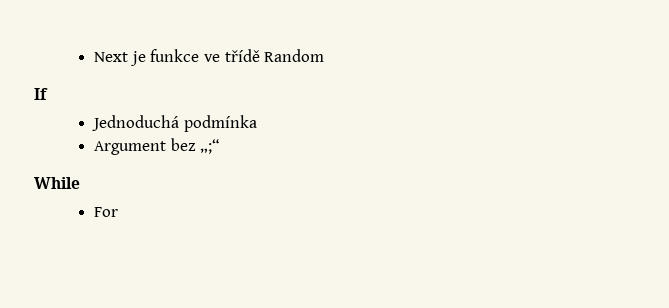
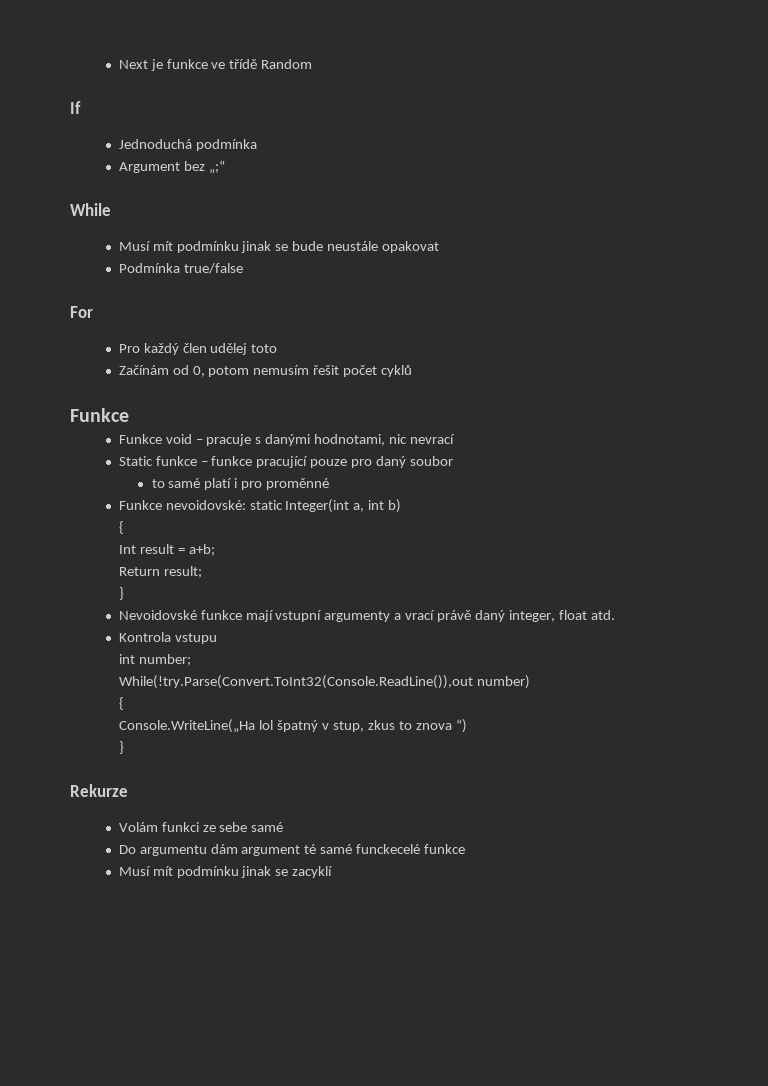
[94,207,119,217] For -> [118,241,440,253] [118,263,243,274] [70,306,93,318] [118,343,278,355] [118,365,413,377] [70,408,129,422] [118,434,455,446] [118,456,454,468] [151,478,330,490] [118,499,402,513] [119,521,125,534] [119,544,215,556] [119,566,203,578] [119,587,125,600] [118,610,615,622] [118,632,217,644] [119,654,192,666] [119,675,531,689] [119,697,125,710] [119,719,467,733] [119,741,125,754] [70,784,128,797] [118,822,284,832] [118,844,466,856] [118,866,333,878] Musí mít podmínku jinak se bude neustále opakovat // Podmínka true/false // For // Pro každý člen udělej toto // Začínám od 0, potom nemusím řešit počet cyklů // Funkce // Funkce void – pracuje s danými hodnotami, nic nevrací // Static funkce – funkce pracující pouze pro daný soubor // to samé platí i pro proměnné // Funkce nevoidovské: static Integer(int a, int b) // { // Int result = a+b; // Return result; // } // Nevoidovské funkce mají vstupní argumenty a vrací právě daný integer, float atd. // Kontrola vstupu // int number; // While(!try.Parse(Convert.ToInt32(Console.ReadLine()),out number) // { // Console.WriteLine(„Ha lol špatný v stup, zkus to znova “) // } // Rekurze // Volám funkci ze sebe samé // Do argumentu dám argument té samé funckecelé funkce // Musí mít podmínku jinak se zacyklí

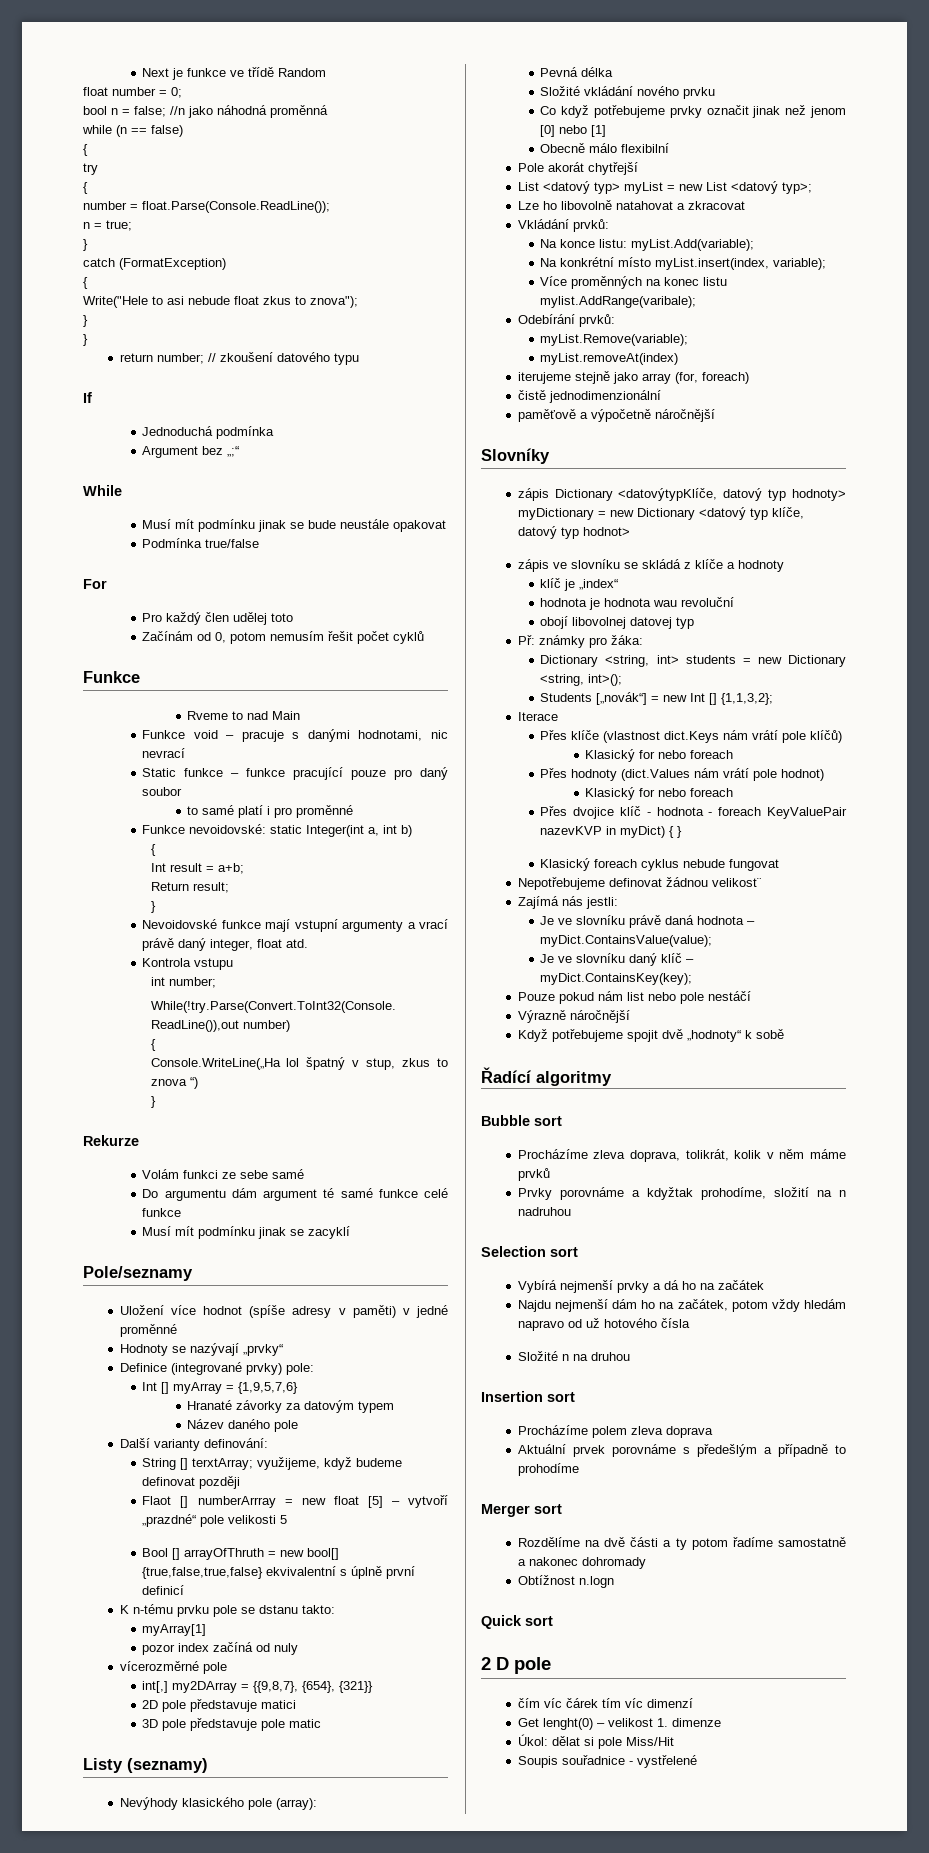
(313, 64) none -> [83,87,182,98] [83,105,328,118] [82,125,183,137] [83,144,88,156] [83,163,98,175] [83,182,88,194] [83,201,330,213] [83,220,132,231] [83,239,88,251] [83,258,226,270] [83,277,88,289] [83,296,358,308] [83,315,88,327] [83,334,88,346] [119,352,359,365] // float number = 0; // bool n = false; //n jako náhodná proměnná // while (n == false) // { // try // { // number = float.Parse(Console.ReadLine()); // n = true; // } // catch (FormatException) // { // Write("Hele to asi nebude float zkus to znova"); // } // } // return number; // zkoušení datového typu
(129, 415) none -> [187,711,301,720] // Rveme to nad Main
[356,844,421,854] funckecelé -> [378,1188,448,1198] funkce celé
(333, 872) none -> [83,1266,193,1281] [119,1305,448,1318] [119,1324,177,1337] [119,1343,283,1356] [119,1362,314,1375] [142,1382,299,1394] [187,1400,395,1413] [187,1419,299,1432] [119,1438,268,1451] [142,1457,403,1470] [142,1476,241,1489] [142,1495,449,1508] [142,1514,288,1527] [142,1548,340,1560] [142,1566,416,1579] [142,1585,185,1595] [119,1604,335,1617] [142,1624,207,1636] [142,1642,299,1655] [119,1661,227,1674] [142,1681,374,1693] [142,1699,297,1712] [142,1718,322,1731] [83,1758,208,1773] [119,1797,317,1810] [540,67,614,77] [540,86,716,99] [540,105,846,118] [540,125,607,137] [540,143,670,153] [517,162,638,175] [517,181,812,194] [517,200,745,210] [517,219,609,232] [540,239,755,251] [540,257,827,270] [540,276,728,289] [540,296,697,308] [517,314,615,327] [540,334,689,346] [540,353,679,365] [517,371,749,384] [517,390,661,403] [517,409,715,422] [481,448,550,464] [517,488,846,501] [517,507,804,520] [517,526,630,539] [517,559,784,572] [540,578,619,591] [540,597,735,610] [540,616,695,629] [517,635,643,648] [540,655,846,667] [540,674,623,686] [540,692,774,705] [517,712,558,721] [540,730,843,743] [585,749,734,762] [540,768,825,781] [585,787,734,800] [540,806,847,819] [540,826,683,838] [540,858,780,871] [517,877,761,890] [517,896,618,909] [540,915,756,928] [540,935,713,947] [540,953,695,966] [540,973,693,985] [517,991,751,1004] [517,1010,630,1023] [517,1029,784,1042] [481,1067,612,1086] [481,1115,562,1126] [517,1149,846,1162] [517,1168,550,1181] [517,1187,846,1200] [517,1207,571,1216] [481,1246,578,1257] [517,1280,764,1293] [517,1299,846,1312] [517,1318,690,1331] [517,1351,630,1361] [481,1391,575,1402] [517,1425,713,1438] [517,1444,846,1457] [517,1463,579,1476] [481,1504,562,1517] [517,1537,846,1550] [517,1557,646,1569] [517,1575,614,1588] [481,1615,553,1629] [481,1657,551,1674] [517,1698,693,1708] [517,1718,721,1730] [517,1734,674,1749] [517,1755,697,1768] // Pole/seznamy // Uložení více hodnot (spíše adresy v paměti) v jedné proměnné // Hodnoty se nazývají „prvky“ // Definice (integrované prvky) pole: // Int [] myArray = {1,9,5,7,6} // Hranaté závorky za datovým typem // Název daného pole // Další varianty definování: // String [] terxtArray; využijeme, když budeme definovat později // Flaot [] numberArrray = new float [5] – vytvoří „prazdné“ pole velikosti 5 // Bool [] arrayOfThruth = new bool[] {true,false,true,false} ekvivalentní s úplně první definicí // K n-tému prvku pole se dstanu takto: // myArray[1] // pozor index začíná od nuly // vícerozměrné pole // int[,] my2DArray = {{9,8,7}, {654}, {321}} // 2D pole představuje matici // 3D pole představuje pole matic // Listy (seznamy) // Nevýhody klasického pole (array): // Pevná délka // Složité vkládání nového prvku // Co když potřebujeme prvky označit jinak než jenom [0] nebo [1] // Obecně málo flexibilní // Pole akorát chytřejší // List <datový typ> myList = new List <datový typ>; // Lze ho libovolně natahovat a zkracovat // Vkládání prvků: // Na konce listu: myList.Add(variable); // Na konkrétní místo myList.insert(index, variable); // Více proměnných na konec listu mylist.AddRange(varibale); // Odebírání prvků: // myList.Remove(variable); // myList.removeAt(index) // iterujeme stejně jako array (for, foreach) // čistě jednodimenzionální // paměťově a výpočetně náročnější // Slovníky // zápis Dictionary <datovýtypKlíče, datový typ hodnoty> myDictionary = new Dictionary <datový typ klíče, datový typ hodnot> // zápis ve slovníku se skládá z klíče a hodnoty // klíč je „index“ // hodnota je hodnota wau revoluční // obojí libovolnej datovej typ // Př: známky pro žáka: // Dictionary <string, int> students = new Dictionary <string, int>(); // Students [„novák“] = new Int [] {1,1,3,2}; // Iterace // Přes klíče (vlastnost dict.Keys nám vrátí pole klíčů) // Klasický for nebo foreach // Přes hodnoty (dict.Values nám vrátí pole hodnot) // Klasický for nebo foreach // Přes dvojice klíč - hodnota - foreach KeyValuePair nazevKVP in myDict) { } // Klasický foreach cyklus nebude fungovat // Nepotřebujeme definovat žádnou velikost¨ // Zajímá nás jestli: // Je ve slovníku právě daná hodnota – myDict.ContainsValue(value); // Je ve slovníku daný klíč – myDict.ContainsKey(key); // Pouze pokud nám list nebo pole nestáčí // Výrazně náročnější // Když potřebujeme spojit dvě „hodnoty“ k sobě // Řadící algoritmy // Bubble sort // Procházíme zleva doprava, tolikrát, kolik v něm máme prvků // Prvky porovnáme a kdyžtak prohodíme, složití na n nadruhou // Selection sort // Vybírá nejmenší prvky a dá ho na začátek // Najdu nejmenší dám ho na začátek, potom vždy hledám napravo od už hotového čísla // Složité n na druhou // Insertion sort // Procházíme polem zleva doprava // Aktuální prvek porovnáme s předešlým a případně to prohodíme // Merger sort // Rozdělíme na dvě části a ty potom řadíme samostatně a nakonec dohromady // Obtížnost n.logn // Quick sort // 2 D pole // čím víc čárek tím víc dimenzí // Get lenght(0) – velikost 1. dimenze // Úkol: dělat si pole Miss/Hit // Soupis souřadnice - vystřelené

